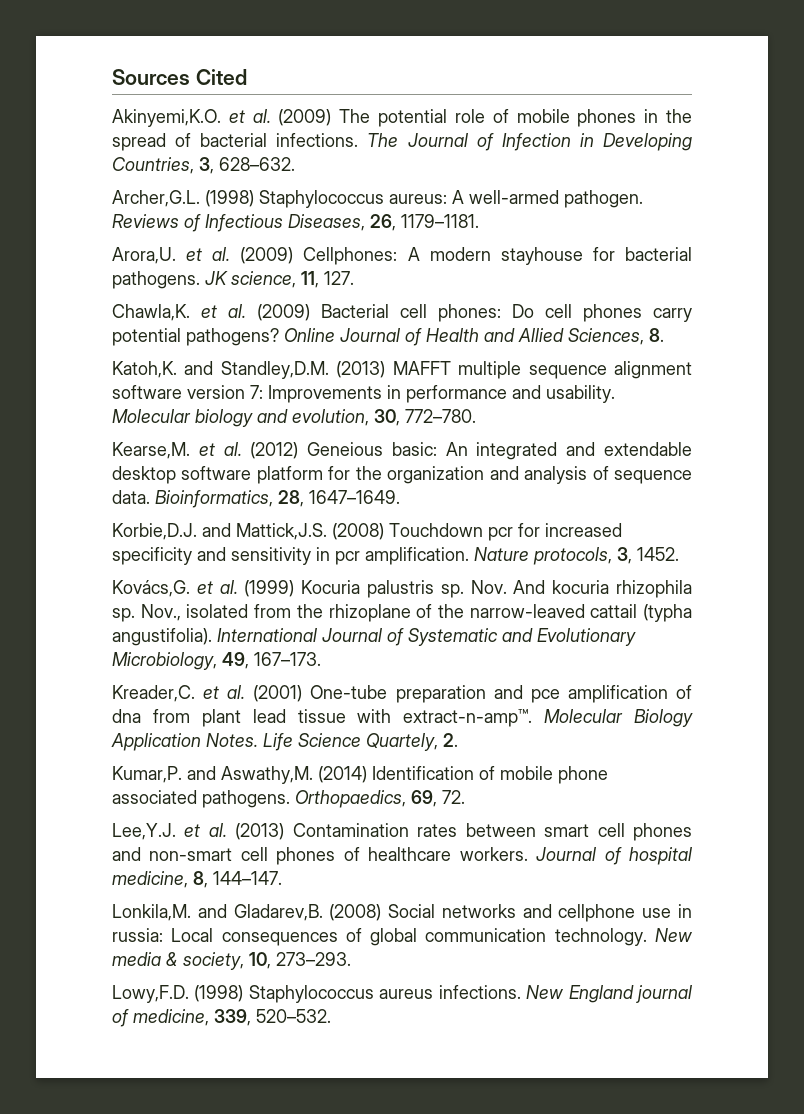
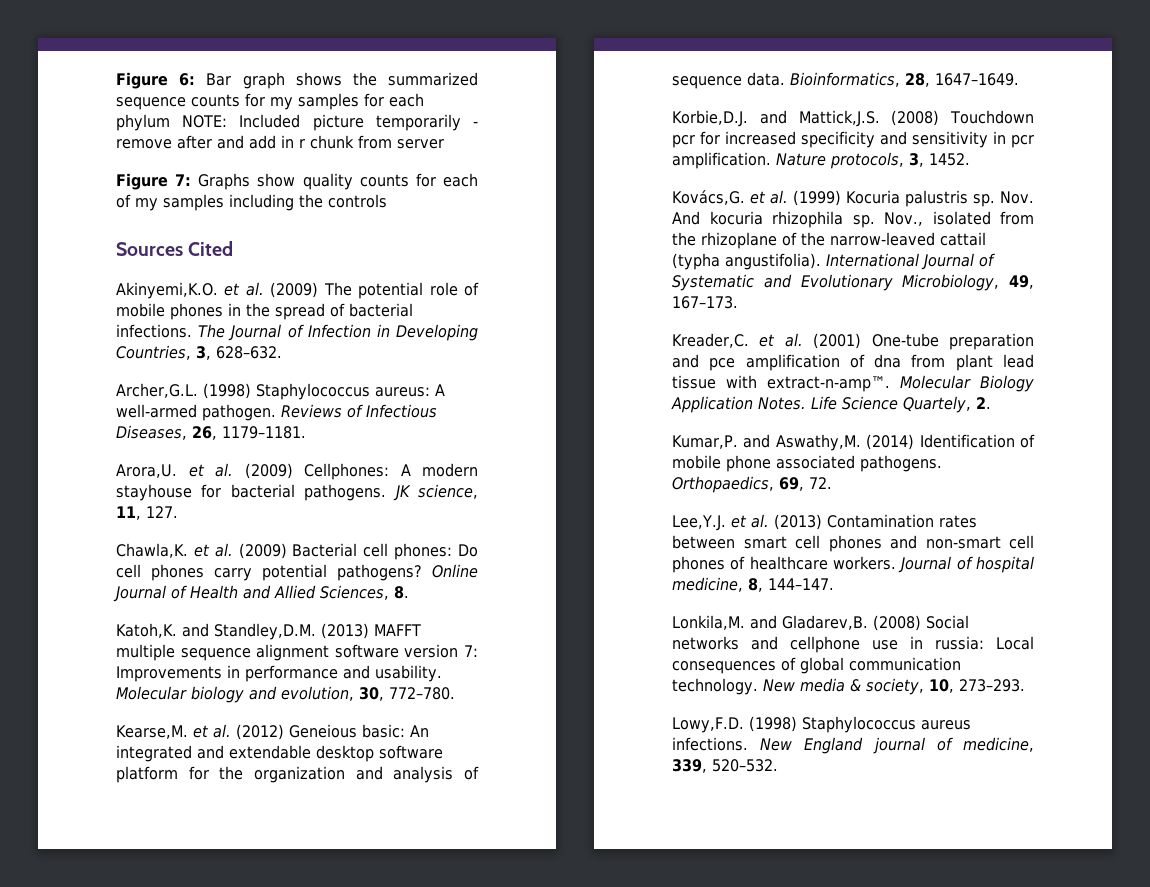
(112, 77) none -> [116,72,478,89] [116,93,424,110] [116,114,478,131] [116,135,444,149] [116,173,478,190] [116,194,387,211] Figure 6: Bar graph shows the summarized sequence counts for my samples for each phylum NOTE: Included picture temporarily - remove after and add in r chunk from server // Figure 7: Graphs show quality counts for each of my samples including the controls //

